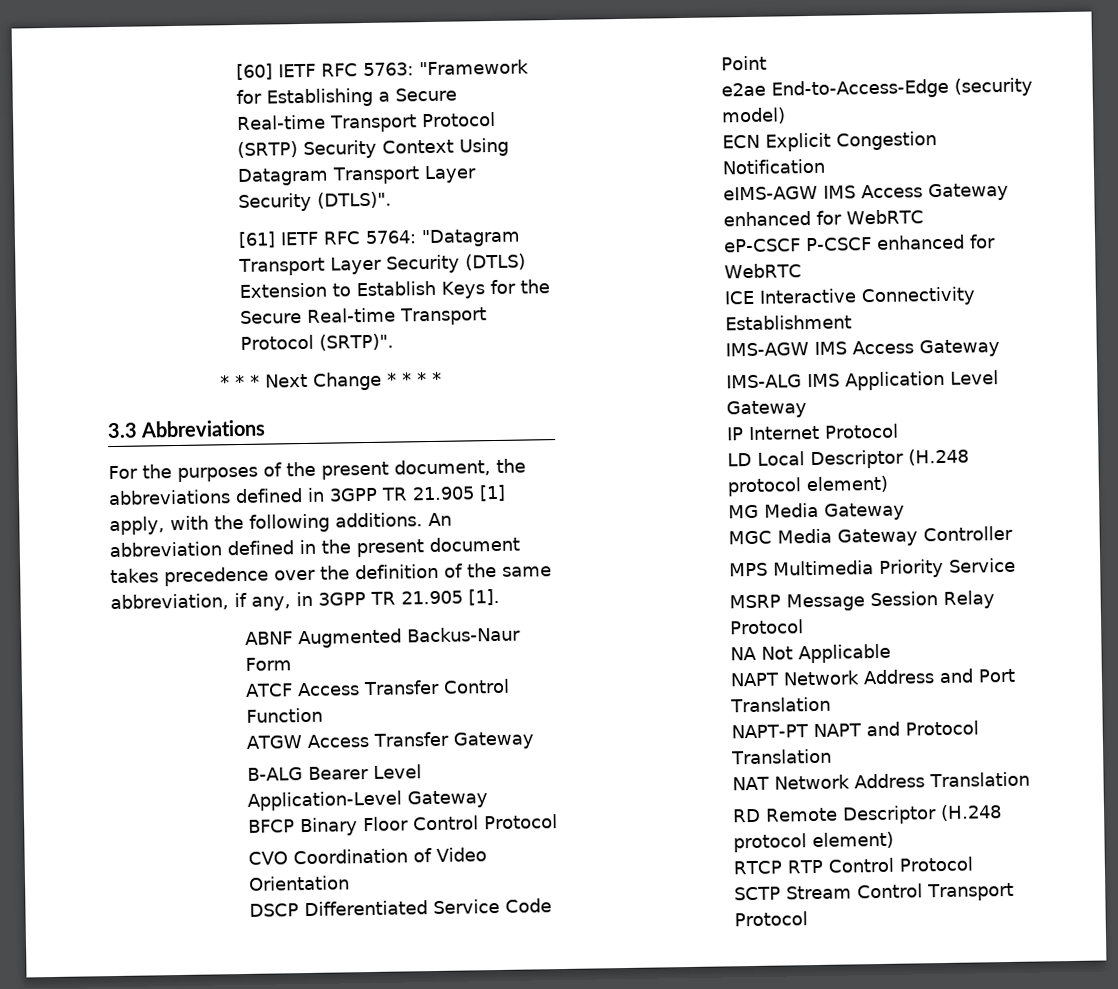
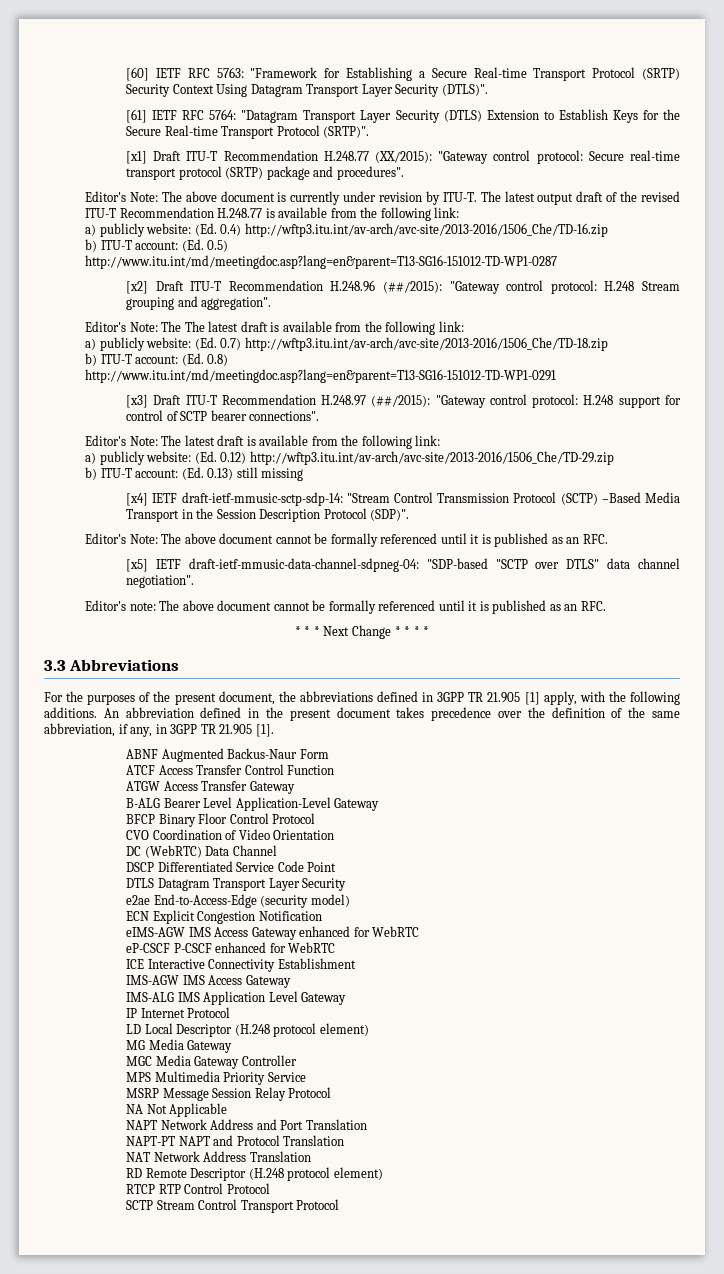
(395, 342) none -> [126,150,681,164] [126,166,404,180] [85,191,680,205] [85,207,460,221] [85,223,608,237] [85,239,229,252] [85,255,558,269] [126,280,680,294] [126,296,272,310] [85,321,464,335] [85,337,608,351] [85,353,229,366] [85,369,557,383] [126,394,682,408] [126,410,320,421] [85,435,441,449] [85,451,614,465] [85,467,304,481] [126,492,680,506] [126,508,410,522] [85,533,608,547] [126,558,680,572] [126,575,195,588] [85,600,606,614] // [x1] Draft ITU-T Recommendation H.248.77 (XX/2015): "Gateway control protocol: Secure real-time transport protocol (SRTP) package and procedures". // Editor's Note: The above document is currently under revision by ITU-T. The latest output draft of the revised ITU-T Recommendation H.248.77 is available from the following link: // a) publicly website: (Ed. 0.4) http://wftp3.itu.int/av-arch/avc-site/2013-2016/1506_Che/TD-16.zip // b) ITU-T account: (Ed. 0.5) http://www.itu.int/md/meetingdoc.asp?lang=en&parent=T13-SG16-151012-TD-WP1-0287 // [x2] Draft ITU-T Recommendation H.248.96 (##/2015): "Gateway control protocol: H.248 Stream grouping and aggregation". // Editor's Note: The The latest draft is available from the following link: // a) publicly website: (Ed. 0.7) http://wftp3.itu.int/av-arch/avc-site/2013-2016/1506_Che/TD-18.zip // b) ITU-T account: (Ed. 0.8) http://www.itu.int/md/meetingdoc.asp?lang=en&parent=T13-SG16-151012-TD-WP1-0291 // [x3] Draft ITU-T Recommendation H.248.97 (##/2015): "Gateway control protocol: H.248 support for control of SCTP bearer connections". // Editor's Note: The latest draft is available from the following link: // a) publicly website: (Ed. 0.12) http://wftp3.itu.int/av-arch/avc-site/2013-2016/1506_Che/TD-29.zip // b) ITU-T account: (Ed. 0.13) still missing // [x4] IETF draft-ietf-mmusic-sctp-sdp-14: "Stream Control Transmission Protocol (SCTP) –Based Media Transport in the Session Description Protocol (SDP)". // Editor's Note: The above document cannot be formally referenced until it is published as an RFC. // [x5] IETF draft-ietf-mmusic-data-channel-sdpneg-04: "SDP-based "SCTP over DTLS" data channel negotiation". // Editor's note: The above document cannot be formally referenced until it is published as an RFC.
(351, 883) none -> [126,845,277,858] // DC (WebRTC) Data Channel
(768, 63) none -> [126,878,347,891] // DTLS Datagram Transport Layer Security

